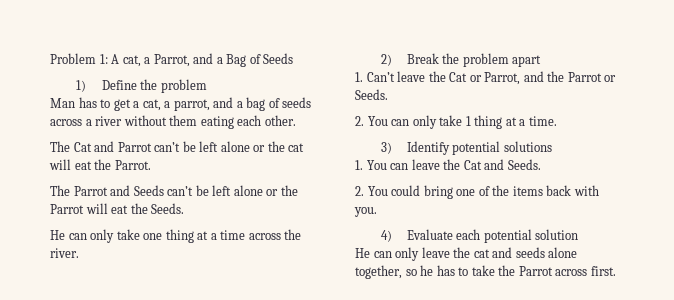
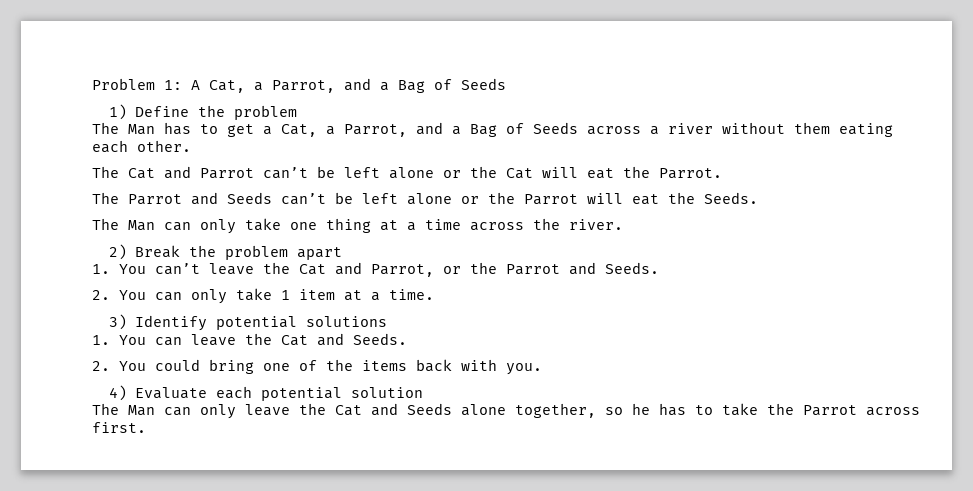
[122,55,141,67] cat, -> [209,80,245,93] Cat,
(207, 86) none -> [92,122,119,134] The
[142,97,312,111] cat, a parrot, and a bag of seeds -> [281,122,578,137] Cat, a Parrot, and a Bag of Seeds
[288,143,305,152] cat -> [506,168,533,179] Cat
[50,230,65,240] He -> [92,218,155,231] The Man
[366,71,617,85] Can’t leave the Cat or Parrot, and the Parrot or -> [119,262,596,277] You can’t leave the Cat and Parrot, or the Parrot and
[474,115,503,129] thing -> [299,289,335,300] item
[355,248,370,258] He -> [92,403,155,416] The Man
[473,247,545,258] cat and seeds -> [335,403,452,416] Cat and Seeds

